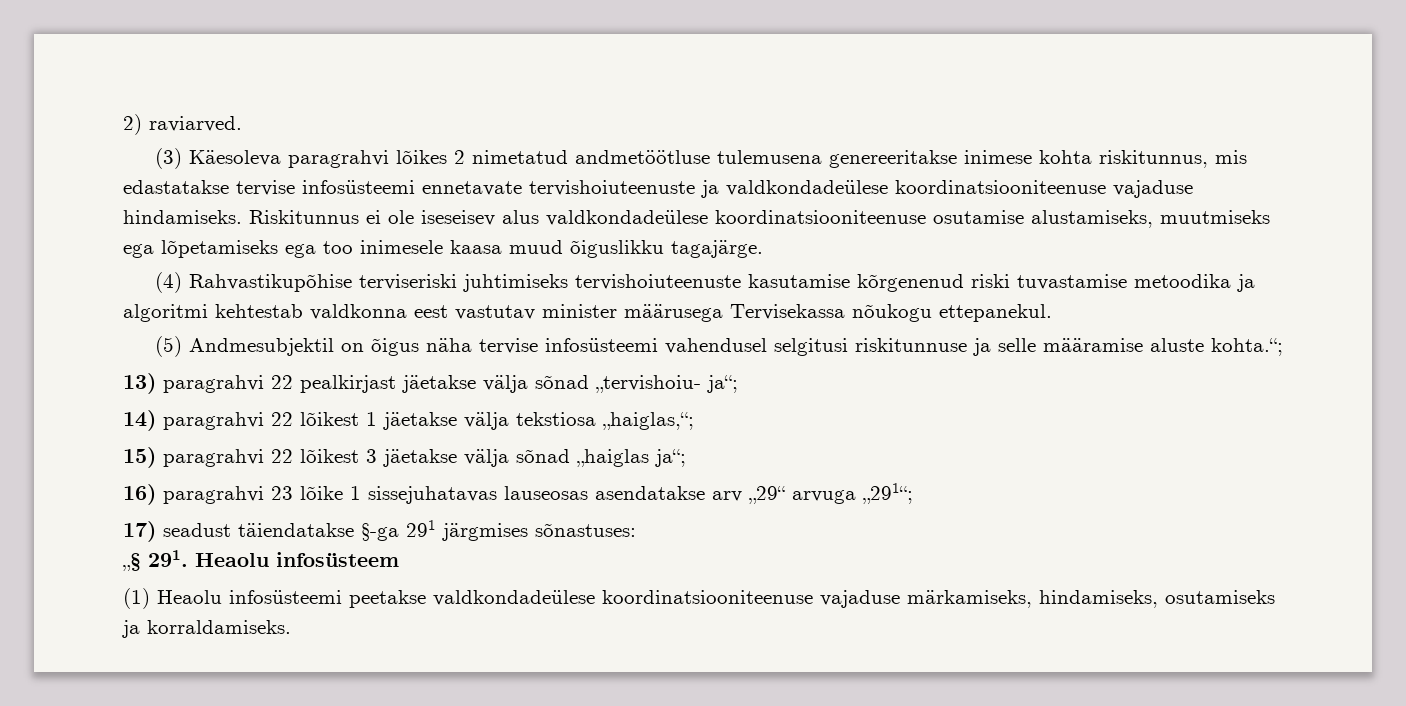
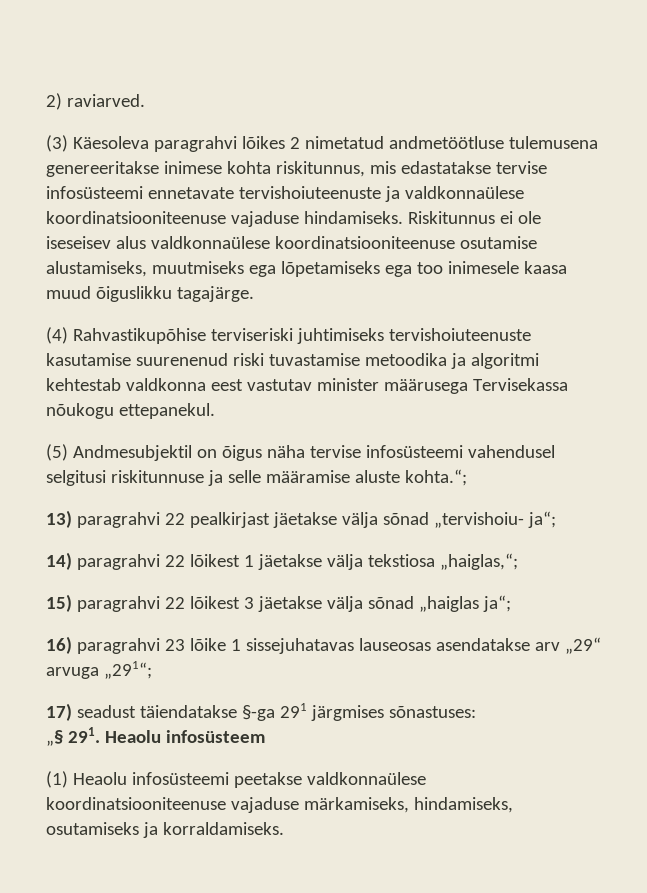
[726,180,888,196] valdkondadeülese -> [404,186,524,199] valdkonnaülese
[546,210,708,226] valdkondadeülese -> [150,236,270,249] valdkonnaülese
[856,274,964,292] kõrgenenud -> [135,353,228,366] suurenenud
[433,590,595,606] valdkondadeülese -> [306,772,426,785] valdkonnaülese

